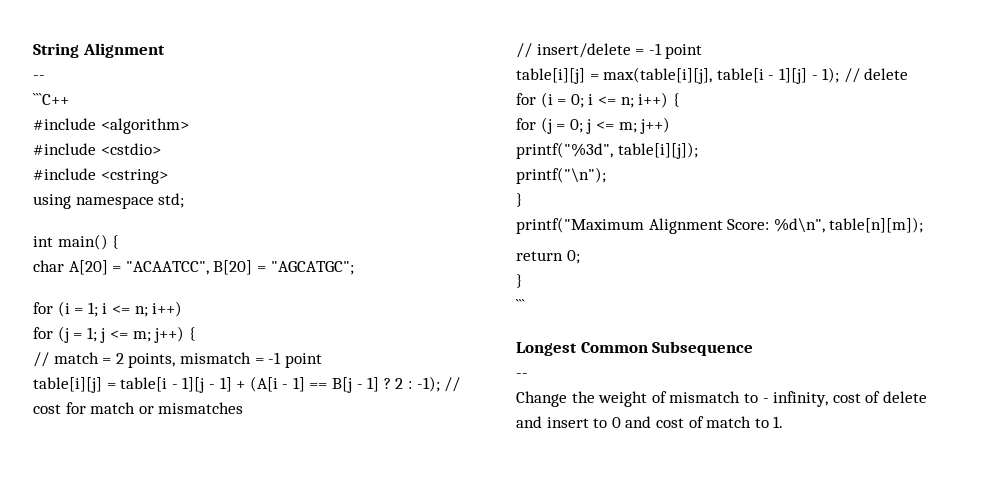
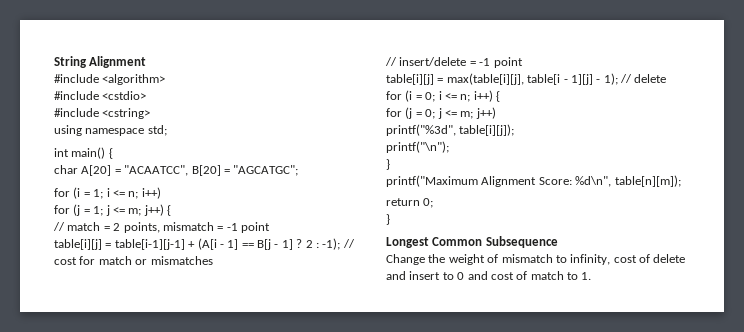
[33,75,45,80] [33,93,69,105] // -- // ```C++ -> (147, 62) none
[120,377,232,393] table[i - 1][j - 1] -> [114,239,185,250] table[i-1][j-1]
[516,299,525,311] // ``` -> (390, 219) none
[516,373,528,378] // -- -> (558, 242) none
[762,398,769,403] - -> (567, 259) none

